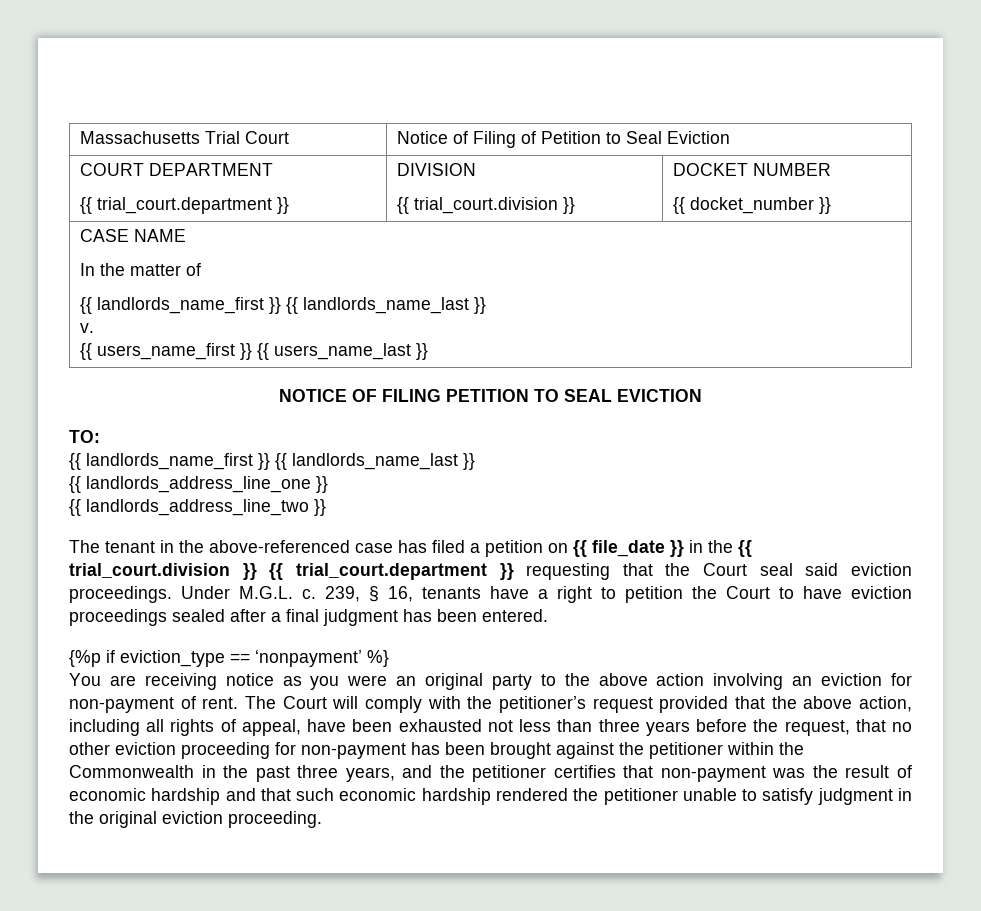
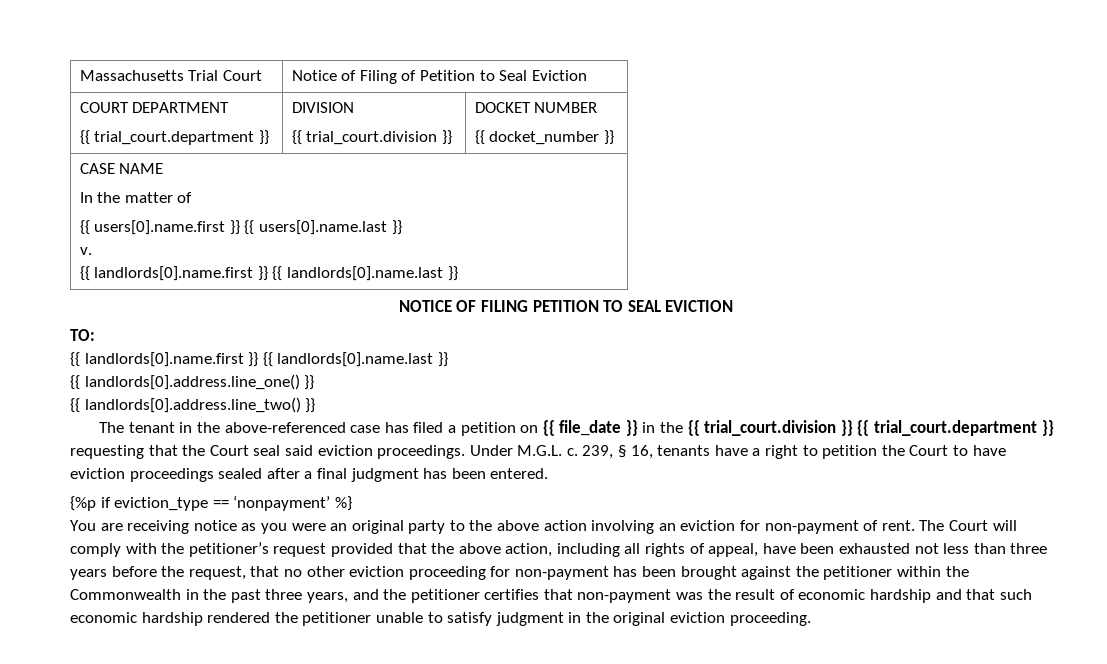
[96,297,469,314] landlords_name_first }} {{ landlords_name_last -> [94,220,388,235] users[0].name.first }} {{ users[0].name.last
[96,343,411,360] users_name_first }} {{ users_name_last -> [94,266,444,281] landlords[0].name.first }} {{ landlords[0].name.last
[86,453,475,470] [69,476,328,493] [69,499,309,516] landlords_name_first }} {{ landlords_name_last }} // {{ landlords_address_line_one }} // {{ landlords_address_line_two -> [84,352,448,367] [70,374,315,390] [70,397,301,413] landlords[0].name.first }} {{ landlords[0].name.last }} // {{ landlords[0].address.line_one() }} // {{ landlords[0].address.line_two()

